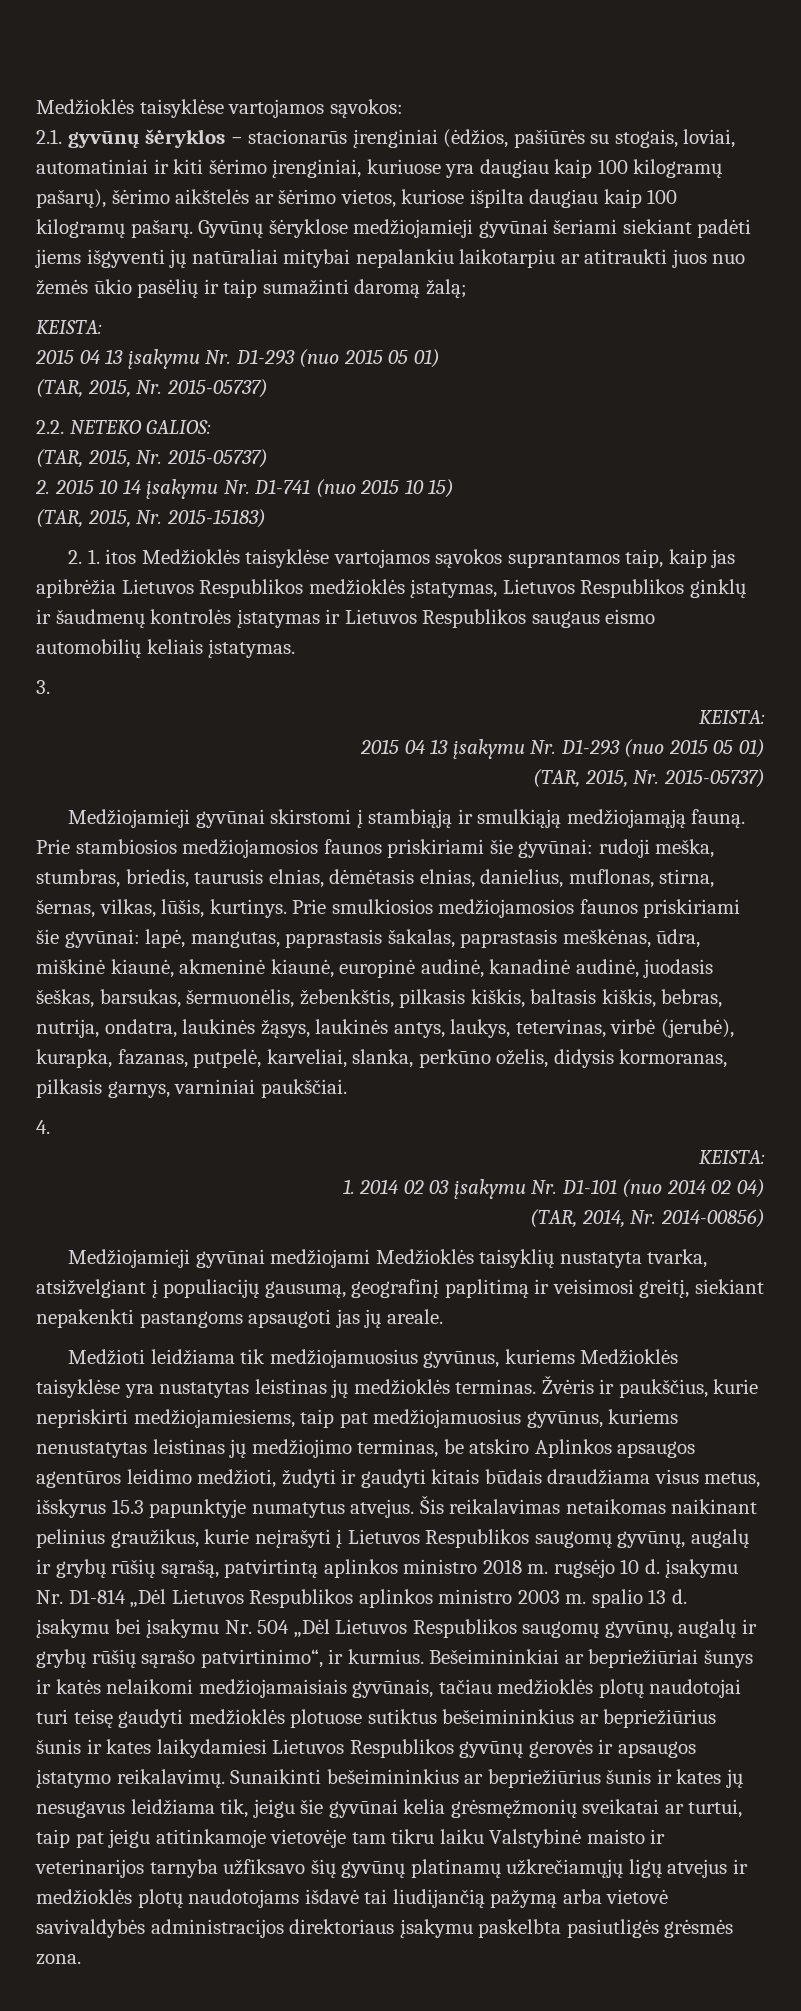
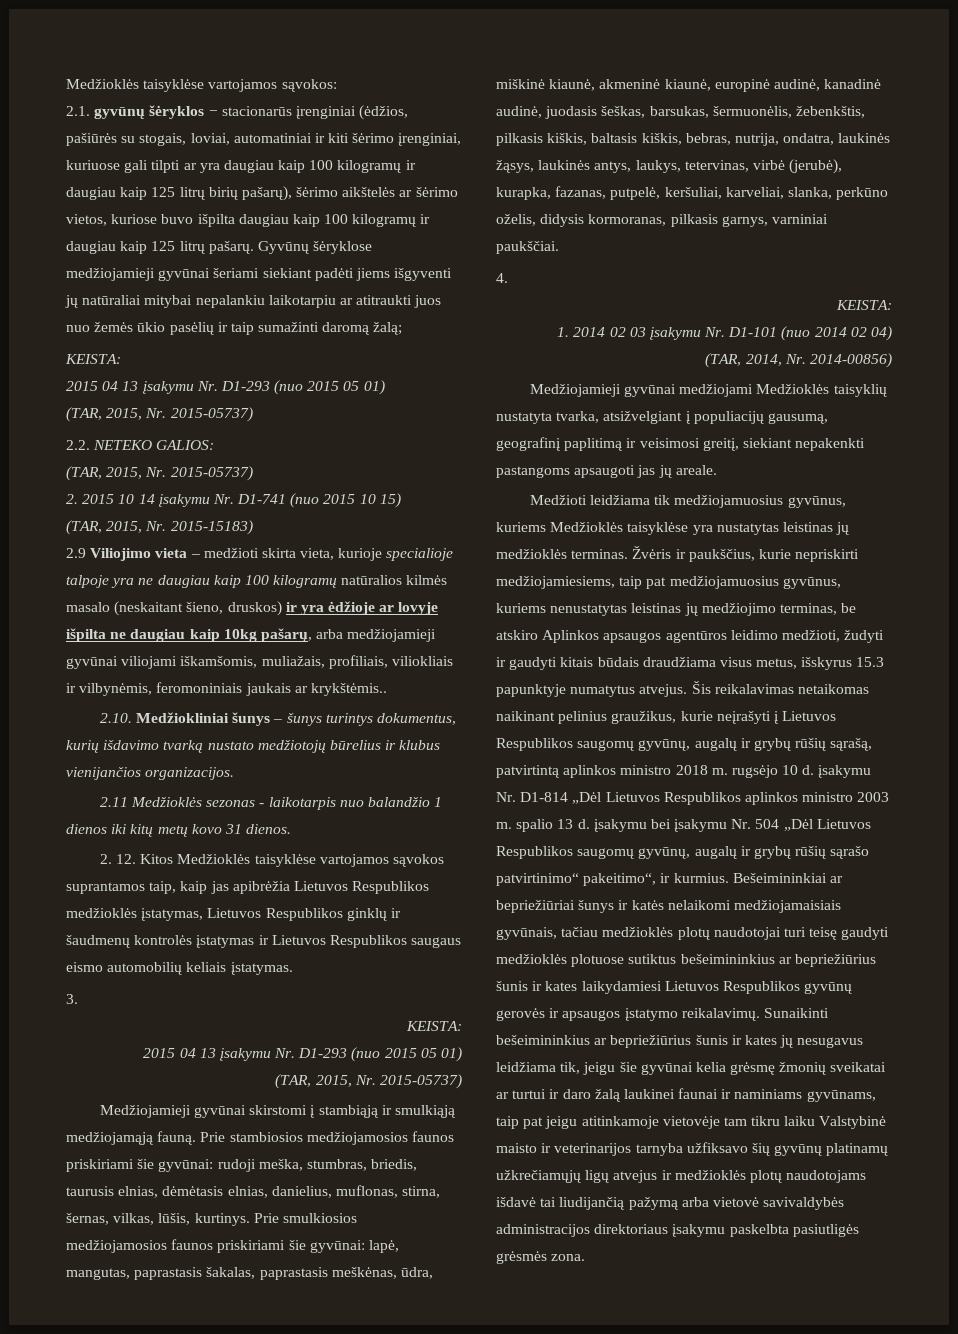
(441, 166) none -> [124,160,197,173] gali tilpti ar
(723, 168) none -> [405,160,416,170] [66,187,238,200] ir daugiau kaip 125 litrų birių
(465, 196) none -> [161,214,194,224] buvo
(125, 228) none -> [420,214,431,224] [66,241,205,254] ir daugiau kaip 125 litrų
[68,549,137,564] // 2. 1. itos -> [66,548,454,561] [66,575,448,588] [66,601,439,616] [66,628,437,642] [66,655,453,669] [66,682,387,696] [99,712,457,726] [66,740,441,753] [66,767,235,780] [99,797,443,810] [66,824,292,837] [99,854,174,864] // 2.9 Viliojimo vieta – medžioti skirta vieta, kurioje specialioje talpoje yra ne daugiau kaip 100 kilogramų natūralios kilmės masalo (neskaitant šieno, druskos) ir yra ėdžioje ar lovyje išpilta ne daugiau kaip 10kg pašarų, arba medžiojamieji gyvūnai viliojami iškamšomis, muliažais, profiliais, viliokliais ir vilbynėmis, feromoniniais jaukais ar krykštėmis.. // 2.10. Medžiokliniai šunys – šunys turintys dokumentus, kurių išdavimo tvarką nustato medžiotojų būrelius ir klubus vienijančios organizacijos. // 2.11 Medžioklės sezonas - laikotarpis nuo balandžio 1 dienos iki kitų metų kovo 31 dienos. // 2. 12. Kitos
(262, 1058) none -> [664,187,722,199] keršuliai,
[200,1649,323,1668] patvirtinimo“, -> [496,873,657,886] patvirtinimo“ pakeitimo“,
[450,1799,743,1818] grėsmęžmonių sveikatai ar turtui, -> [730,1062,887,1075] [496,1088,876,1102] grėsmę žmonių sveikatai ar turtui ir daro žalą laukinei faunai ir naminiams gyvūnams,

